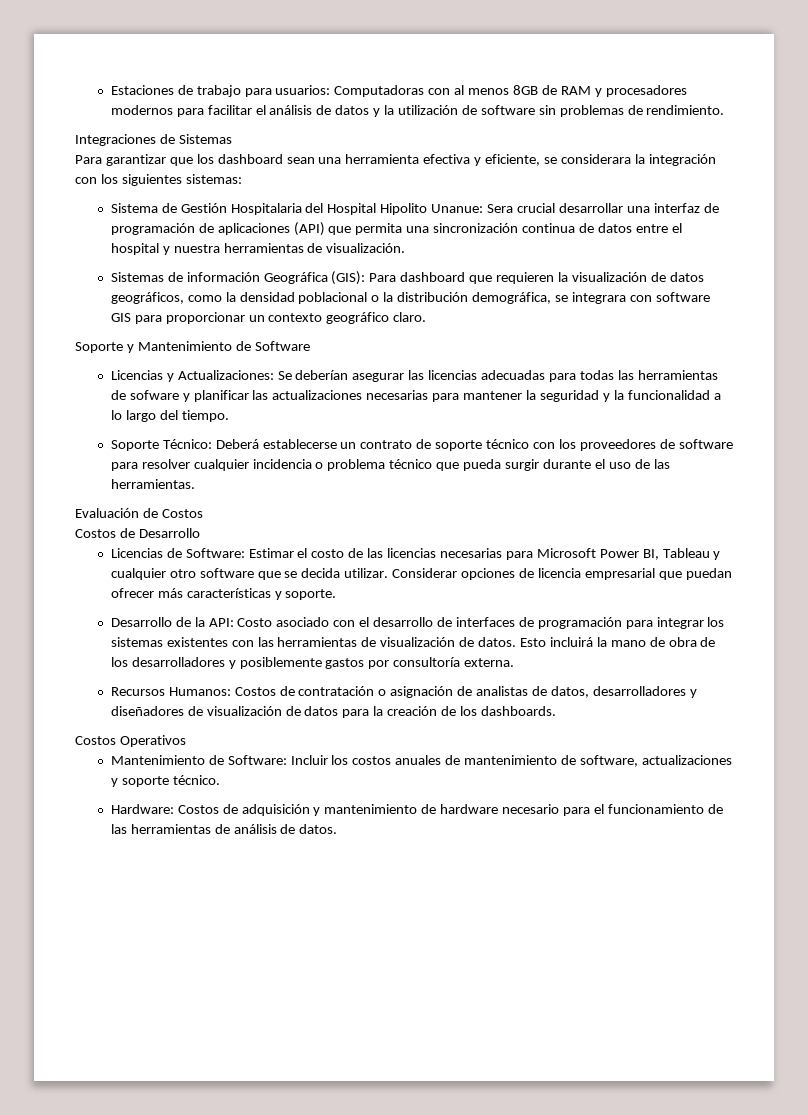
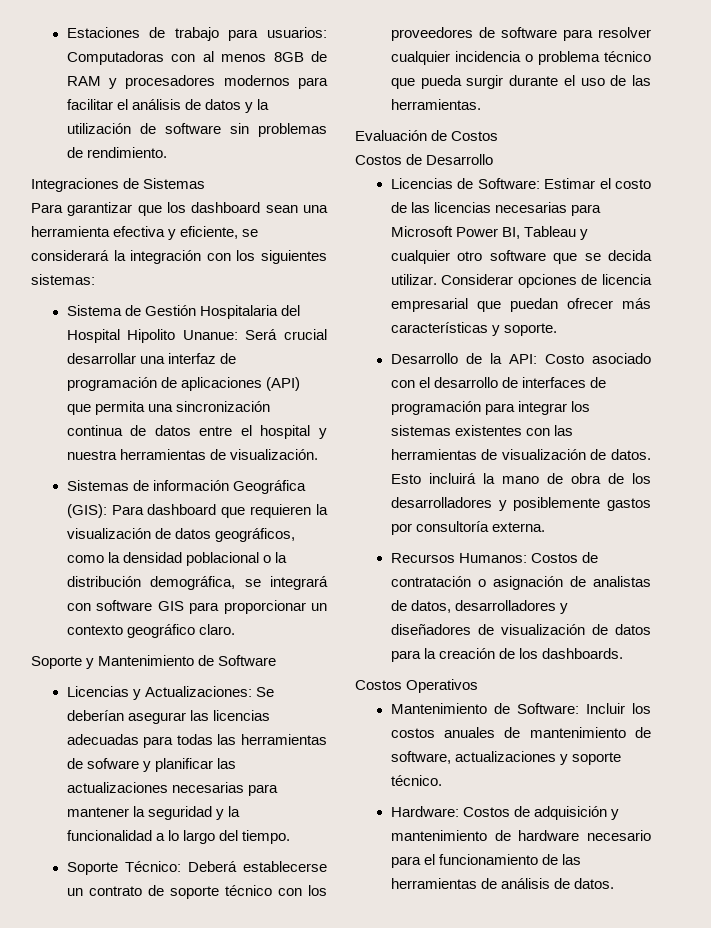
[560,154,631,164] considerara -> [31,250,109,261] considerará
[487,204,514,213] Sera -> [245,329,278,340] Será
[571,292,626,304] integrara -> [270,576,328,590] integrará

